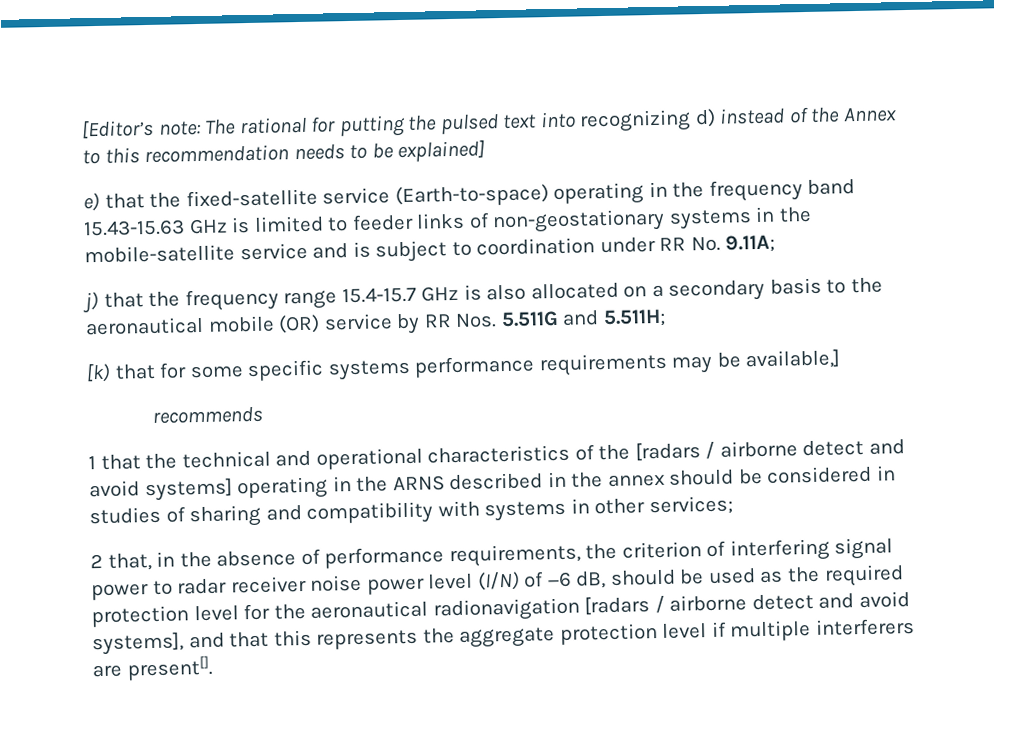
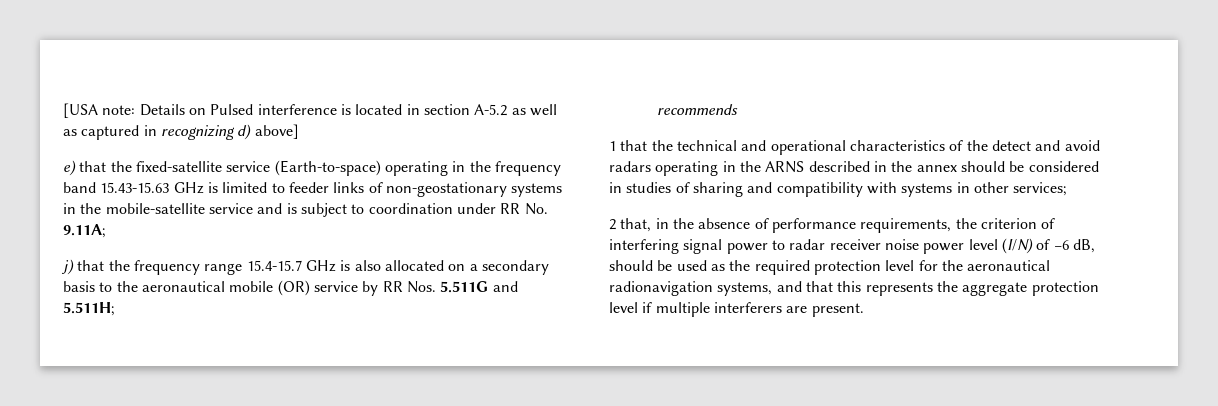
[81,106,898,140] [82,140,486,165] [Editor’s note: The rational for putting the pulsed text into recognizing d) instead of the Annex to this recommendation needs to be explained] -> [63,103,557,118] [63,124,299,140] [USA note: Details on Pulsed interference is located in section A-5.2 as well as captured in recognizing d) above]
[86,349,841,383] // [k) that for some specific systems performance requirements may be available,] -> (115, 309) none
[634,439,905,462] [89,478,233,502] [radars / airborne detect and avoid systems] -> [991,140,1100,151] [609,161,651,172] detect and avoid radars
[584,591,910,616] [92,632,184,656] [radars / airborne detect and avoid systems], -> [717,282,773,296] systems,
[126,655,214,681] present[]. -> [811,303,864,317] present.

